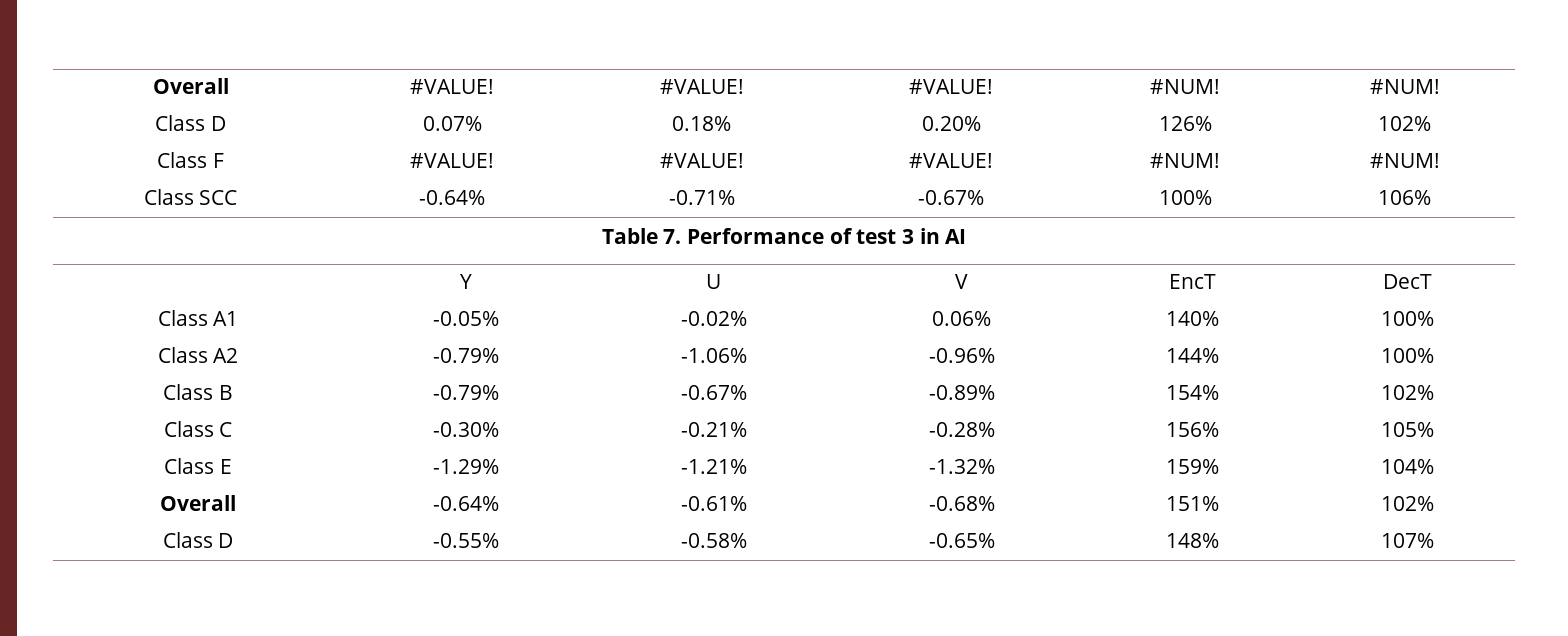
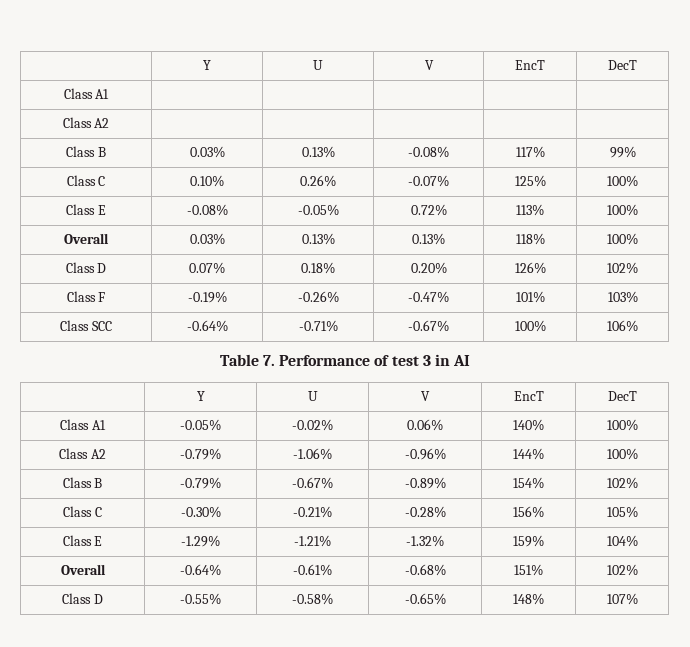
[152,78,229,94] [410,79,495,94] [659,79,744,94] [909,79,994,94] [1150,79,1220,94] [1369,79,1440,94] Overall | #VALUE! | #VALUE! | #VALUE! | #NUM! | #NUM! -> [203,60,211,70] [313,60,323,70] [424,60,434,70] [515,60,545,70] [608,60,637,70] [63,88,110,99] [62,117,110,128] [66,146,106,157] [189,146,225,158] [301,146,335,158] [408,146,449,158] [515,146,545,158] [609,146,636,158] [66,175,106,186] [190,175,224,187] [300,175,336,187] [408,175,449,187] [514,175,546,187] [607,175,638,187] [66,204,106,215] [186,204,228,216] [297,204,339,216] [410,204,447,216] [516,204,544,216] [607,204,638,216] [64,233,109,244] [189,233,225,245] [301,233,335,245] [412,233,445,245] [515,233,545,245] [607,233,638,245] | Y | U | V | EncT | DecT // Class A1 | | | | | // Class A2 | | | | | // Class B | 0.03% | 0.13% | -0.08% | 117% | 99% // Class C | 0.10% | 0.26% | -0.07% | 125% | 100% // Class E | -0.08% | -0.05% | 0.72% | 113% | 100% // Overall | 0.03% | 0.13% | 0.13% | 118% | 100%
[410,153,495,168] [659,153,744,168] [909,153,994,168] [1150,153,1220,168] [1369,153,1440,168] #VALUE! | #VALUE! | #VALUE! | #NUM! | #NUM! -> [187,291,227,303] [297,291,339,303] [408,291,449,303] [515,291,545,303] [607,291,638,303] -0.19% | -0.26% | -0.47% | 101% | 103%

